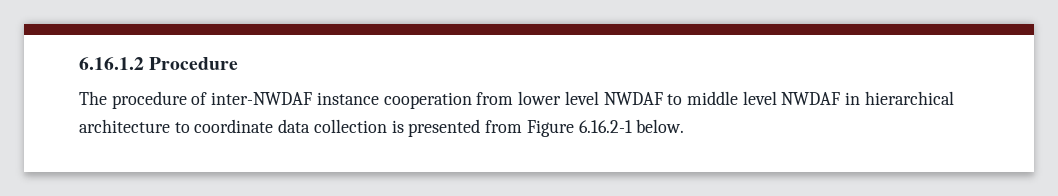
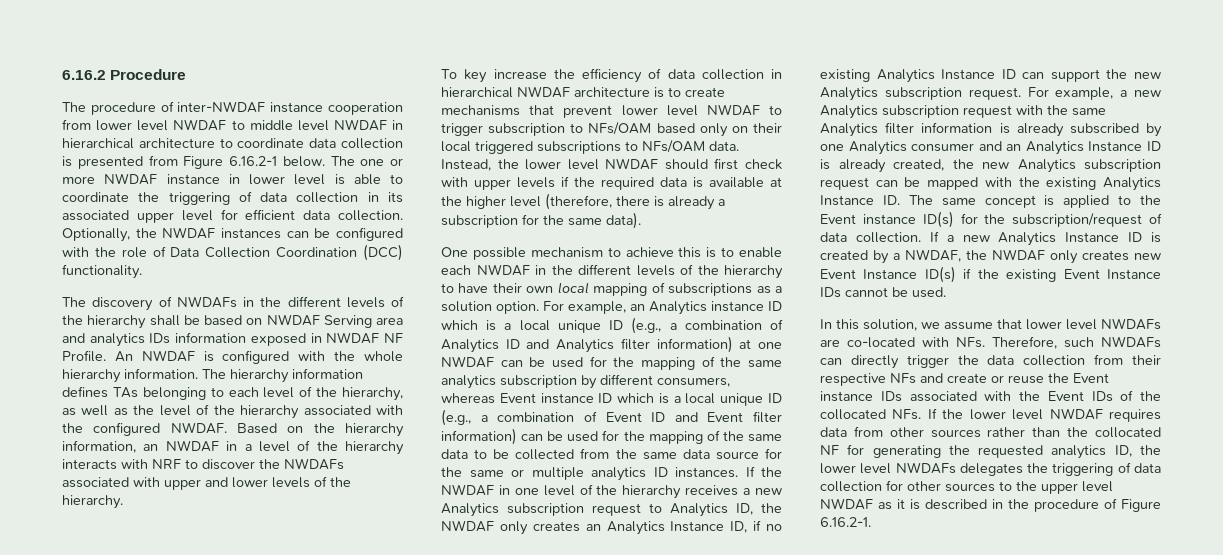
[79,57,144,70] 6.16.1.2 -> [62,70,106,80] 6.16.2
(685, 126) none -> [330,156,403,166] [62,173,403,185] [62,191,403,205] [62,209,403,223] [62,227,403,242] [62,244,403,261] [62,264,142,279] [62,296,404,311] [62,314,403,329] [62,332,403,347] [62,350,403,364] [62,368,363,383] [62,386,403,401] [62,404,404,419] [62,422,404,437] [62,440,404,455] [62,458,344,470] [62,476,351,490] [62,495,123,509] [441,68,782,83] [441,86,725,98] [441,104,782,118] [441,122,782,137] [441,140,739,154] [441,158,782,171] [441,176,782,190] [441,193,725,210] [441,212,641,229] [441,247,782,260] [441,264,783,279] [441,282,782,296] [441,301,782,315] [441,317,783,334] [441,336,782,353] [441,356,782,370] [441,374,730,389] [441,393,782,406] [441,409,782,426] [441,428,782,445] [441,448,782,460] [441,466,782,481] [441,484,782,499] [441,503,782,517] [441,520,782,535] [820,69,1161,83] [820,87,1161,101] [820,105,1106,119] [820,122,1162,137] [820,141,1161,155] [820,159,1161,173] [820,177,1161,191] [820,195,1161,208] [820,211,1162,228] [820,231,1161,246] [820,249,1161,264] [820,266,1161,283] [820,287,946,298] [820,318,1161,331] [820,336,1161,349] [820,354,1161,369] [820,373,1109,386] [820,390,1161,402] [820,408,1161,422] [820,426,1161,438] [820,444,1161,459] [820,462,1161,476] [820,480,1113,494] [820,498,1161,512] [820,517,871,527] The one or more NWDAF instance in lower level is able to coordinate the triggering of data collection in its associated upper level for efficient data collection. Optionally, the NWDAF instances can be configured with the role of Data Collection Coordination (DCC) functionality. // The discovery of NWDAFs in the different levels of the hierarchy shall be based on NWDAF Serving area and analytics IDs information exposed in NWDAF NF Profile. An NWDAF is configured with the whole hierarchy information. The hierarchy information defines TAs belonging to each level of the hierarchy, as well as the level of the hierarchy associated with the configured NWDAF. Based on the hierarchy information, an NWDAF in a level of the hierarchy interacts with NRF to discover the NWDAFs associated with upper and lower levels of the hierarchy. // To key increase the efficiency of data collection in hierarchical NWDAF architecture is to create mechanisms that prevent lower level NWDAF to trigger subscription to NFs/OAM based only on their local triggered subscriptions to NFs/OAM data. Instead, the lower level NWDAF should first check with upper levels if the required data is available at the higher level (therefore, there is already a subscription for the same data). // One possible mechanism to achieve this is to enable each NWDAF in the different levels of the hierarchy to have their own local mapping of subscriptions as a solution option. For example, an Analytics instance ID which is a local unique ID (e.g., a combination of Analytics ID and Analytics filter information) at one NWDAF can be used for the mapping of the same analytics subscription by different consumers, whereas Event instance ID which is a local unique ID (e.g., a combination of Event ID and Event filter information) can be used for the mapping of the same data to be collected from the same data source for the same or multiple analytics ID instances. If the NWDAF in one level of the hierarchy receives a new Analytics subscription request to Analytics ID, the NWDAF only creates an Analytics Instance ID, if no existing Analytics Instance ID can support the new Analytics subscription request. For example, a new Analytics subscription request with the same Analytics filter information is already subscribed by one Analytics consumer and an Analytics Instance ID is already created, the new Analytics subscription request can be mapped with the existing Analytics Instance ID. The same concept is applied to the Event instance ID(s) for the subscription/request of data collection. If a new Analytics Instance ID is created by a NWDAF, the NWDAF only creates new Event Instance ID(s) if the existing Event Instance IDs cannot be used. // In this solution, we assume that lower level NWDAFs are co-located with NFs. Therefore, such NWDAFs can directly trigger the data collection from their respective NFs and create or reuse the Event instance IDs associated with the Event IDs of the collocated NFs. If the lower level NWDAF requires data from other sources rather than the collocated NF for generating the requested analytics ID, the lower level NWDAFs delegates the triggering of data collection for other sources to the upper level NWDAF as it is described in the procedure of Figure 6.16.2-1.

